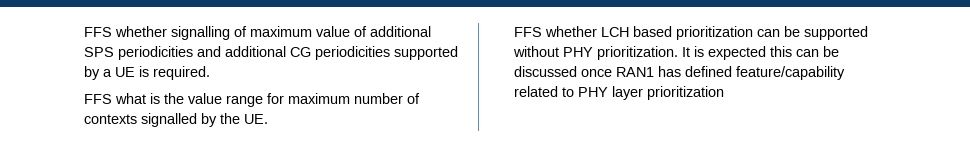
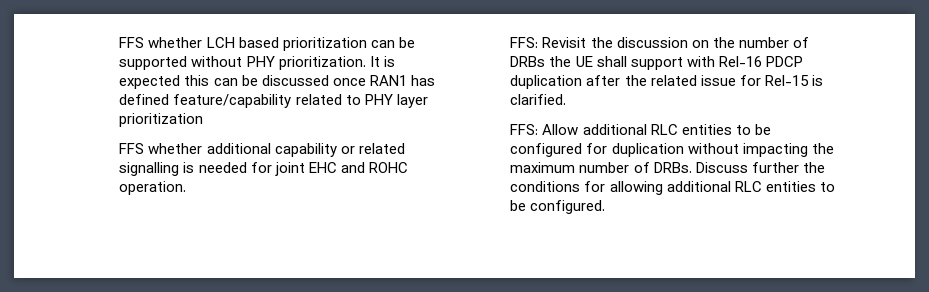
[84,26,432,40] [84,46,459,60] [84,66,211,80] [84,93,421,107] [84,113,269,127] [514,26,598,37] FFS whether signalling of maximum value of additional SPS periodicities and additional CG periodicities supported by a UE is required. // FFS what is the value range for maximum number of contexts signalled by the UE. // FFS whether -> [119,37,203,48] FFS whether
(725, 93) none -> [119,143,405,157] [119,162,408,176] [119,181,187,195] [510,37,809,48] [510,56,803,70] [510,75,823,89] [510,94,567,105] [510,124,771,135] [510,143,834,157] [510,162,825,173] [510,181,835,195] [510,200,606,214] // FFS whether additional capability or related signalling is needed for joint EHC and ROHC operation. // FFS: Revisit the discussion on the number of DRBs the UE shall support with Rel-16 PDCP duplication after the related issue for Rel-15 is clarified. // FFS: Allow additional RLC entities to be configured for duplication without impacting the maximum number of DRBs. Discuss further the conditions for allowing additional RLC entities to be configured.

